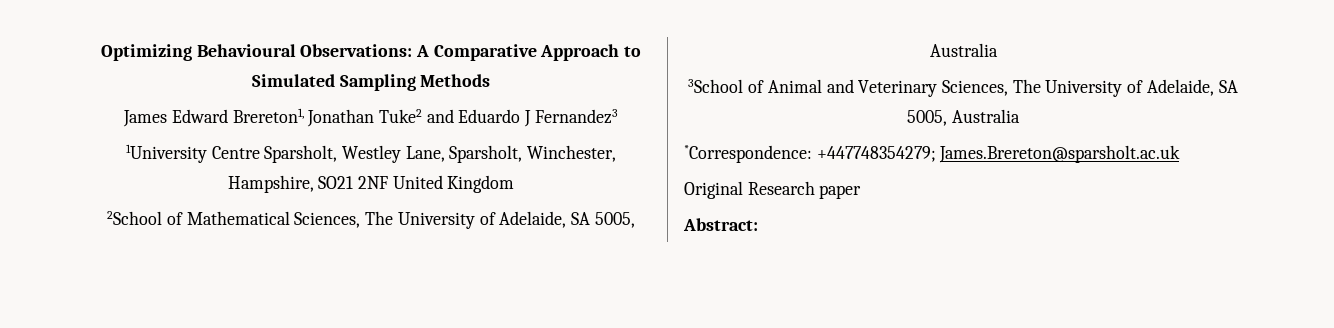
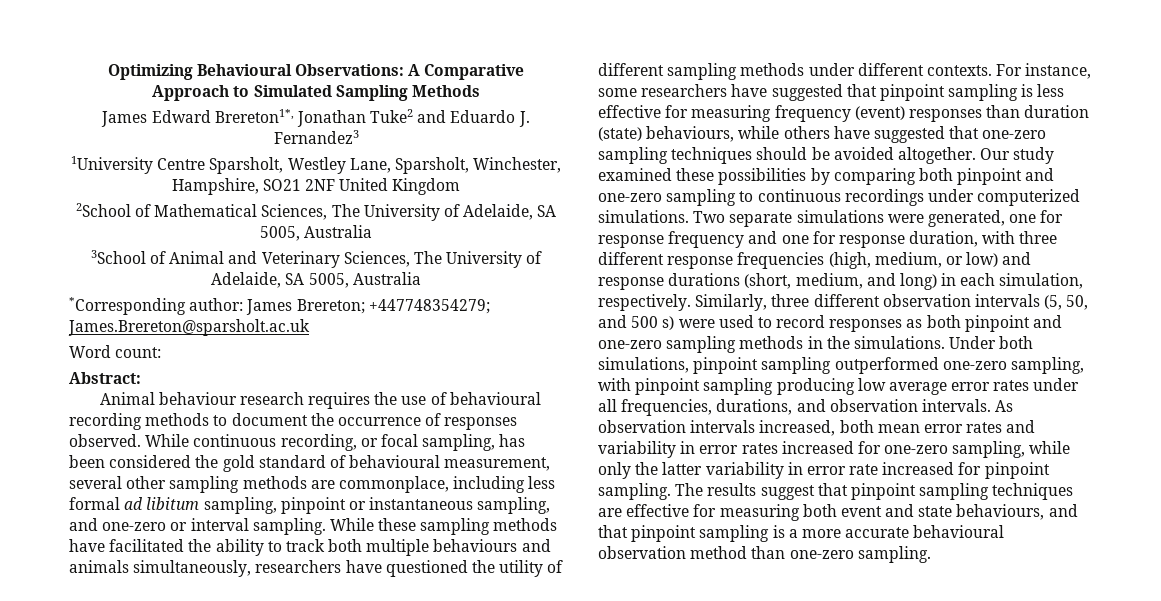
[232,108,304,123] Brereton1, -> [214,109,294,123] Brereton1*,
[524,110,532,127] J -> [518,111,530,127] J.
[684,145,1181,163] [684,181,862,199] [683,218,758,231] *Correspondence: +447748354279; James.Brereton@sparsholt.ac.uk // Original Research paper // Abstract: -> [69,297,490,315] [68,319,310,336] [69,345,162,358] [69,372,141,384] [99,392,541,409] [69,413,518,430] [69,434,526,451] [69,455,551,472] [69,476,556,493] [69,497,551,514] [69,518,558,535] [69,539,551,556] [69,560,564,577] [598,63,1092,80] [598,84,1065,101] [598,105,1090,122] [598,126,1047,143] [598,147,1055,164] [598,168,1055,185] [598,189,1081,206] [598,210,1064,227] [598,231,1058,248] [598,252,1032,269] [598,273,1084,290] [598,294,1089,311] [598,315,1063,332] [598,336,1034,353] [598,357,1084,374] [598,378,1080,395] [598,399,1014,416] [598,420,1036,436] [598,441,1071,458] [598,462,1050,479] [598,483,1074,500] [598,504,1078,521] [598,525,1005,542] [598,546,931,563] *Corresponding author: James Brereton; +447748354279; James.Brereton@sparsholt.ac.uk // Word count: // Abstract: // Animal behaviour research requires the use of behavioural recording methods to document the occurrence of responses observed. While continuous recording, or focal sampling, has been considered the gold standard of behavioural measurement, several other sampling methods are commonplace, including less formal ad libitum sampling, pinpoint or instantaneous sampling, and one-zero or interval sampling. While these sampling methods have facilitated the ability to track both multiple behaviours and animals simultaneously, researchers have questioned the utility of different sampling methods under different contexts. For instance, some researchers have suggested that pinpoint sampling is less effective for measuring frequency (event) responses than duration (state) behaviours, while others have suggested that one-zero sampling techniques should be avoided altogether. Our study examined these possibilities by comparing both pinpoint and one-zero sampling to continuous recordings under computerized simulations. Two separate simulations were generated, one for response frequency and one for response duration, with three different response frequencies (high, medium, or low) and response durations (short, medium, and long) in each simulation, respectively. Similarly, three different observation intervals (5, 50, and 500 s) were used to record responses as both pinpoint and one-zero sampling methods in the simulations. Under both simulations, pinpoint sampling outperformed one-zero sampling, with pinpoint sampling producing low average error rates under all frequencies, durations, and observation intervals. As observation intervals increased, both mean error rates and variability in error rates increased for one-zero sampling, while only the latter variability in error rate increased for pinpoint sampling. The results suggest that pinpoint sampling techniques are effective for measuring both event and state behaviours, and that pinpoint sampling is a more accurate behavioural observation method than one-zero sampling.

